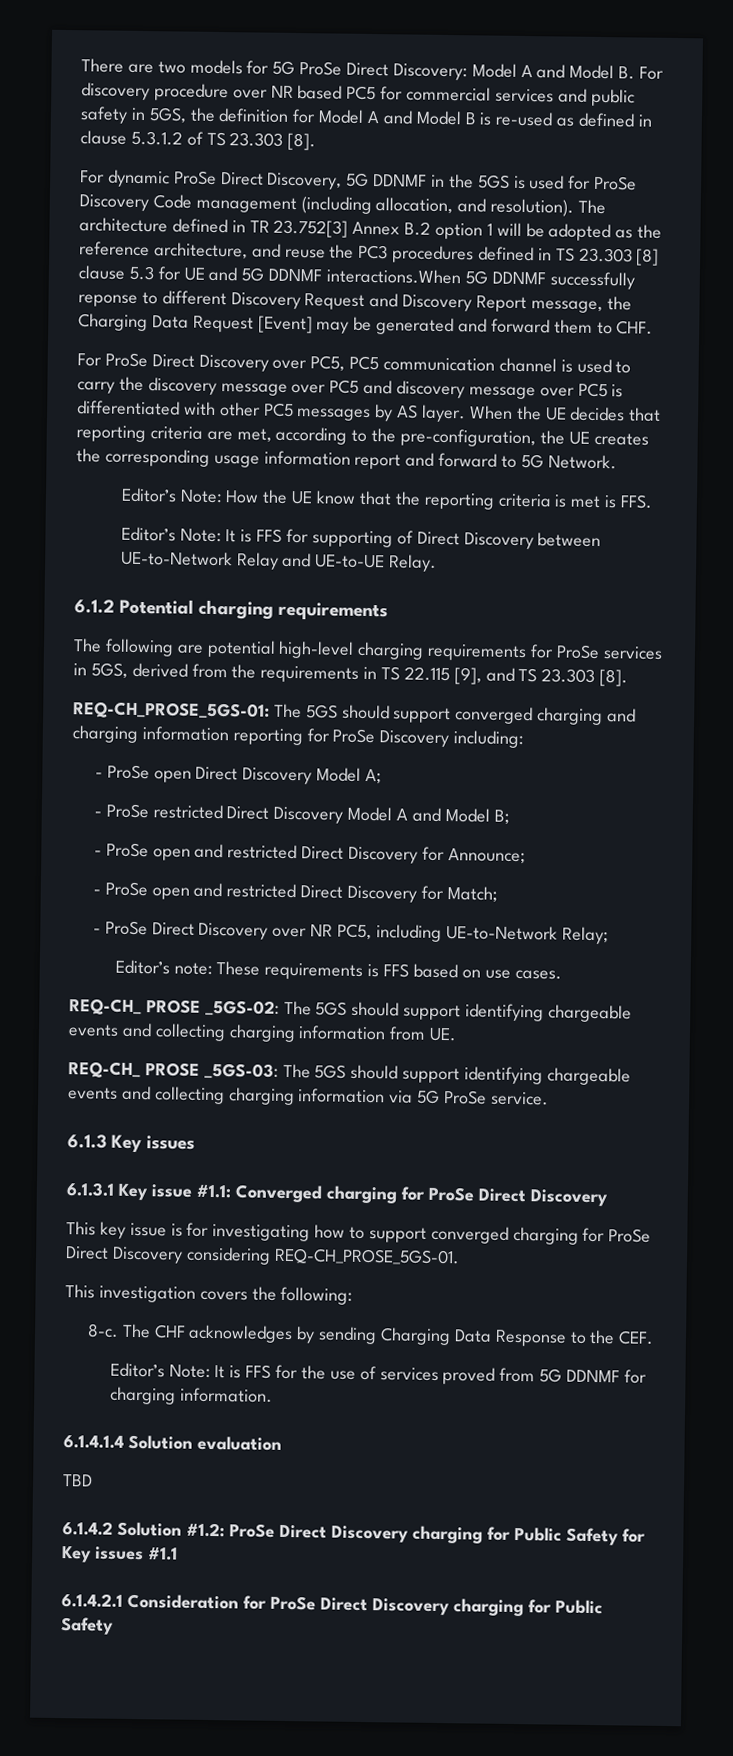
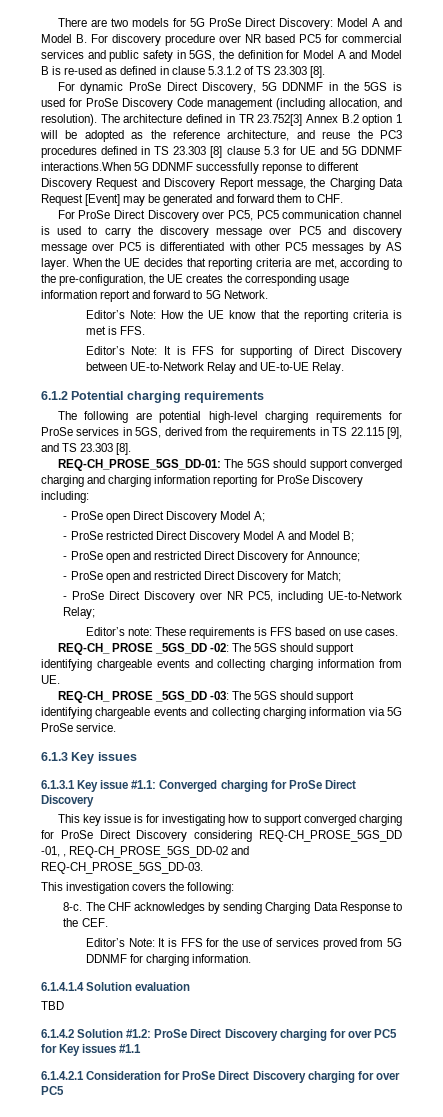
[73,701,270,720] REQ-CH_PROSE_5GS-01: -> [57,459,221,471] REQ-CH_PROSE_5GS_DD-01:
[204,999,280,1016] _5GS-02: -> [154,643,229,654] _5GS_DD -02:
[203,1062,279,1079] _5GS-03: -> [154,691,229,702] _5GS_DD -03:
[273,1247,460,1266] REQ-CH_PROSE_5GS-01. -> [259,830,403,842] [41,846,250,858] [41,862,203,874] REQ-CH_PROSE_5GS_DD -01, , REQ-CH_PROSE_5GS_DD-02 and REQ-CH_PROSE_5GS_DD-03.
[514,1526,619,1546] Public Safety -> [347,1029,397,1038] over PC5
[555,1599,603,1615] [61,1617,114,1635] Public Safety -> [375,1072,400,1080] [41,1086,64,1095] over PC5

